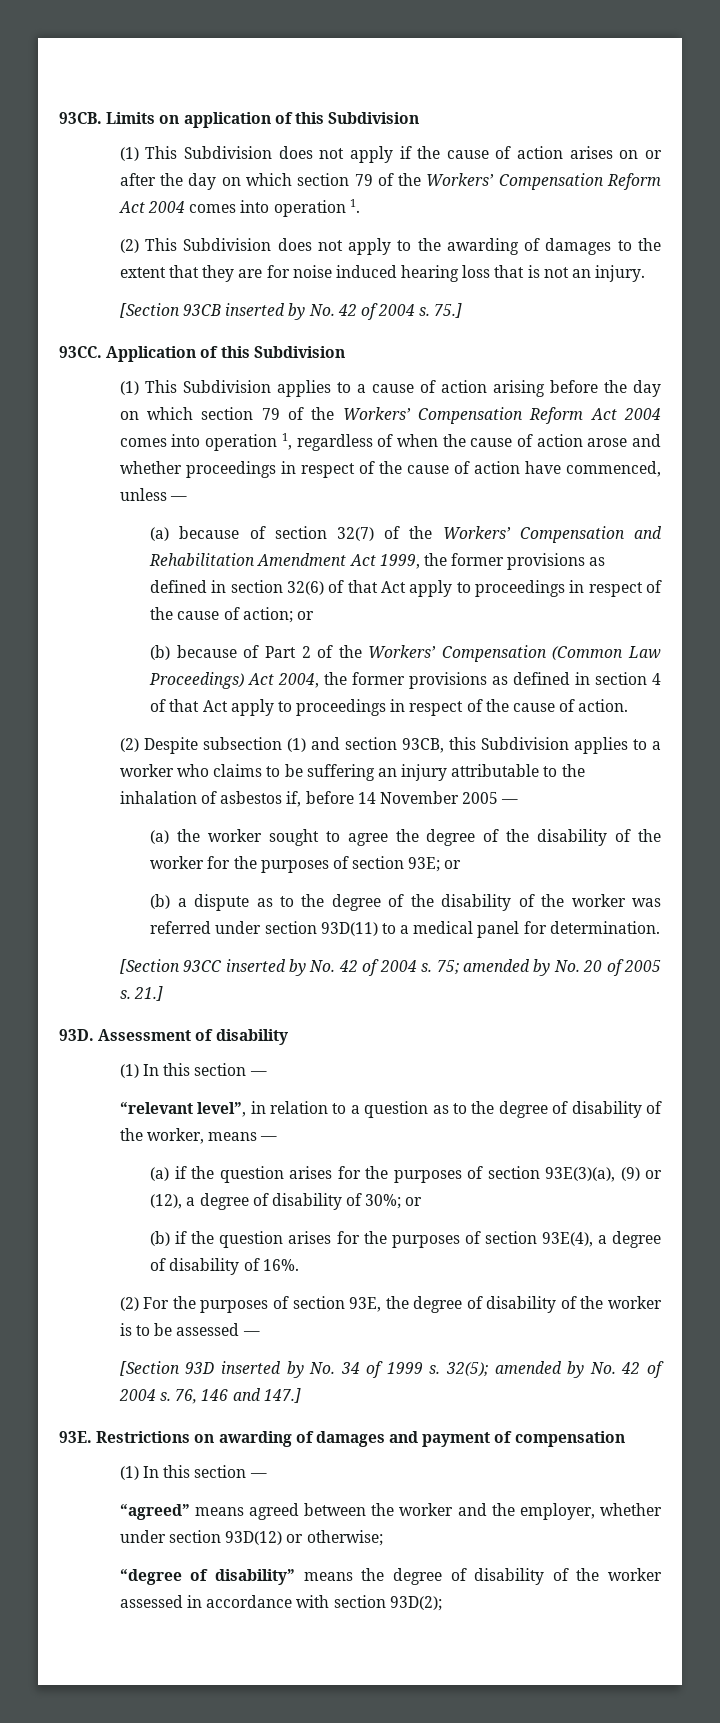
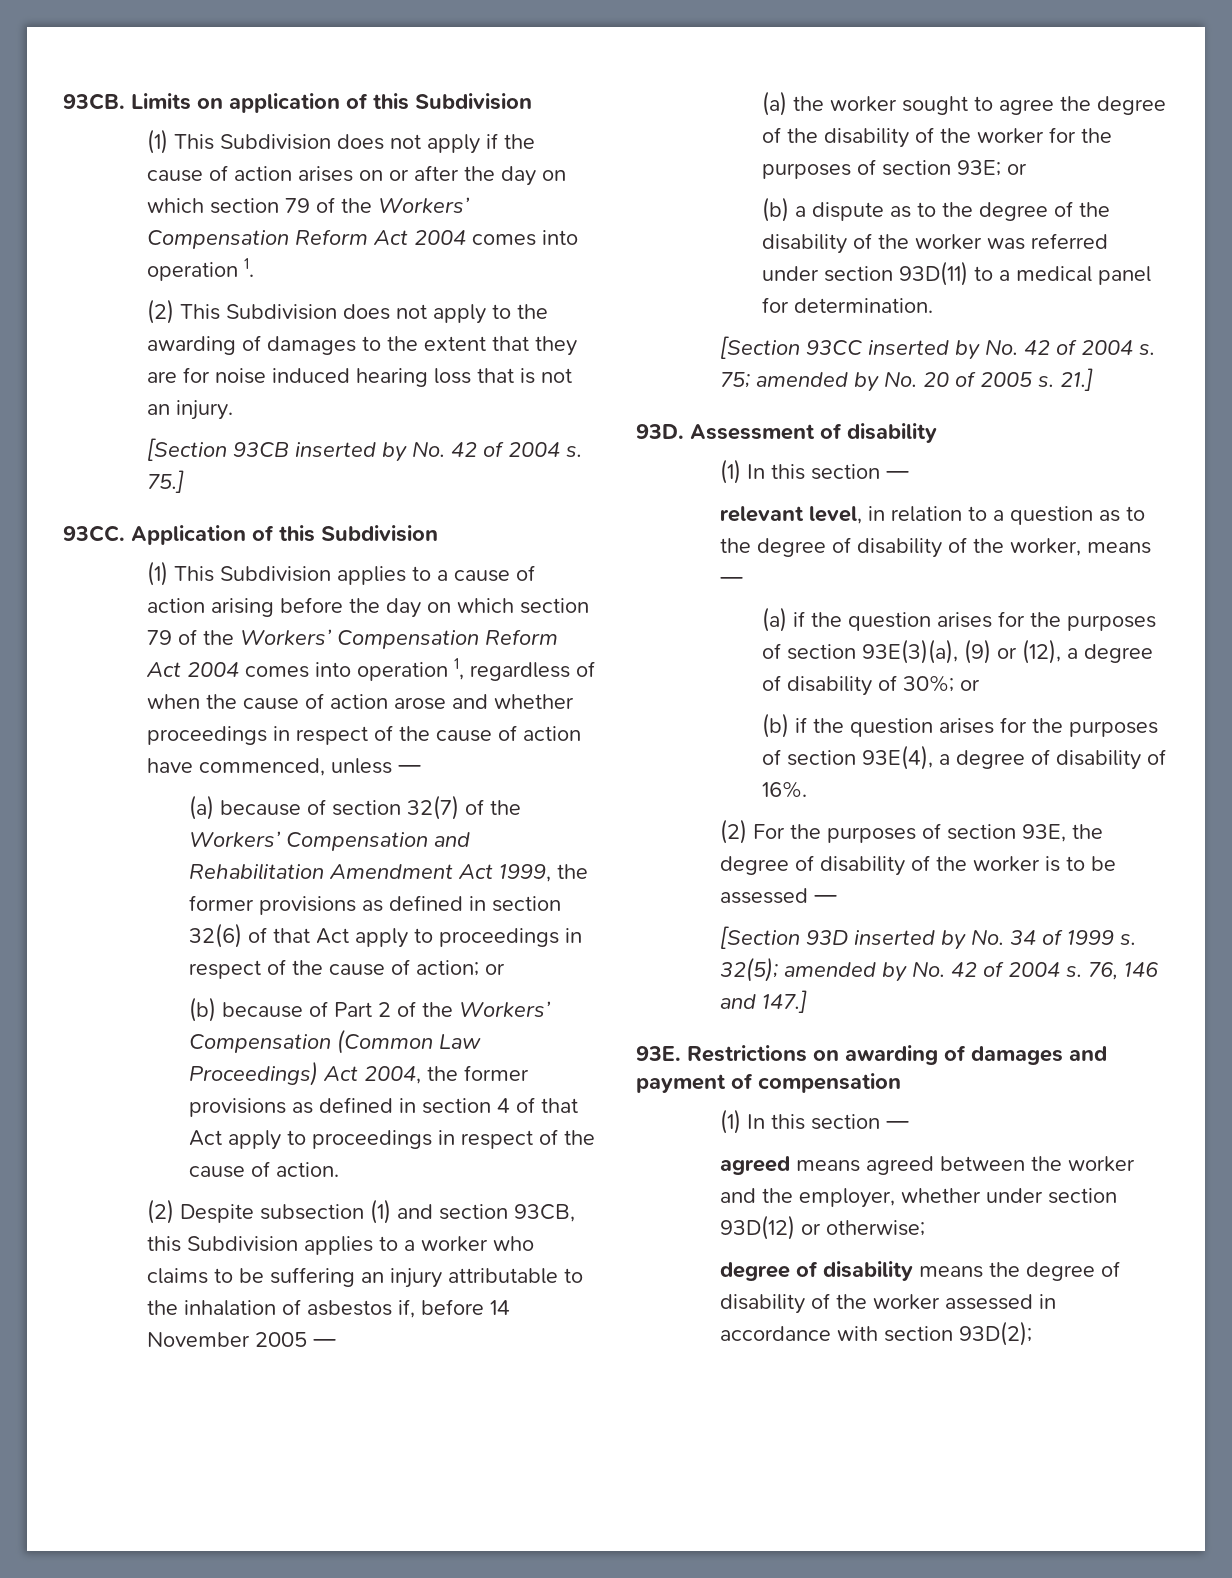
[119,1102,247,1117] “relevant level”, -> [720,506,863,524] relevant level,
[119,1504,190,1520] “agreed” -> [720,1156,791,1175] agreed
[119,1569,296,1585] “degree of disability” -> [720,1261,914,1281] degree of disability

